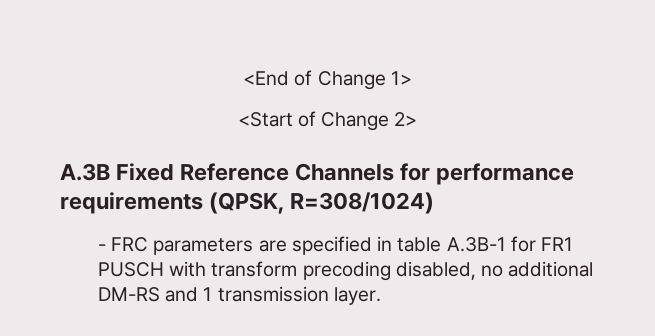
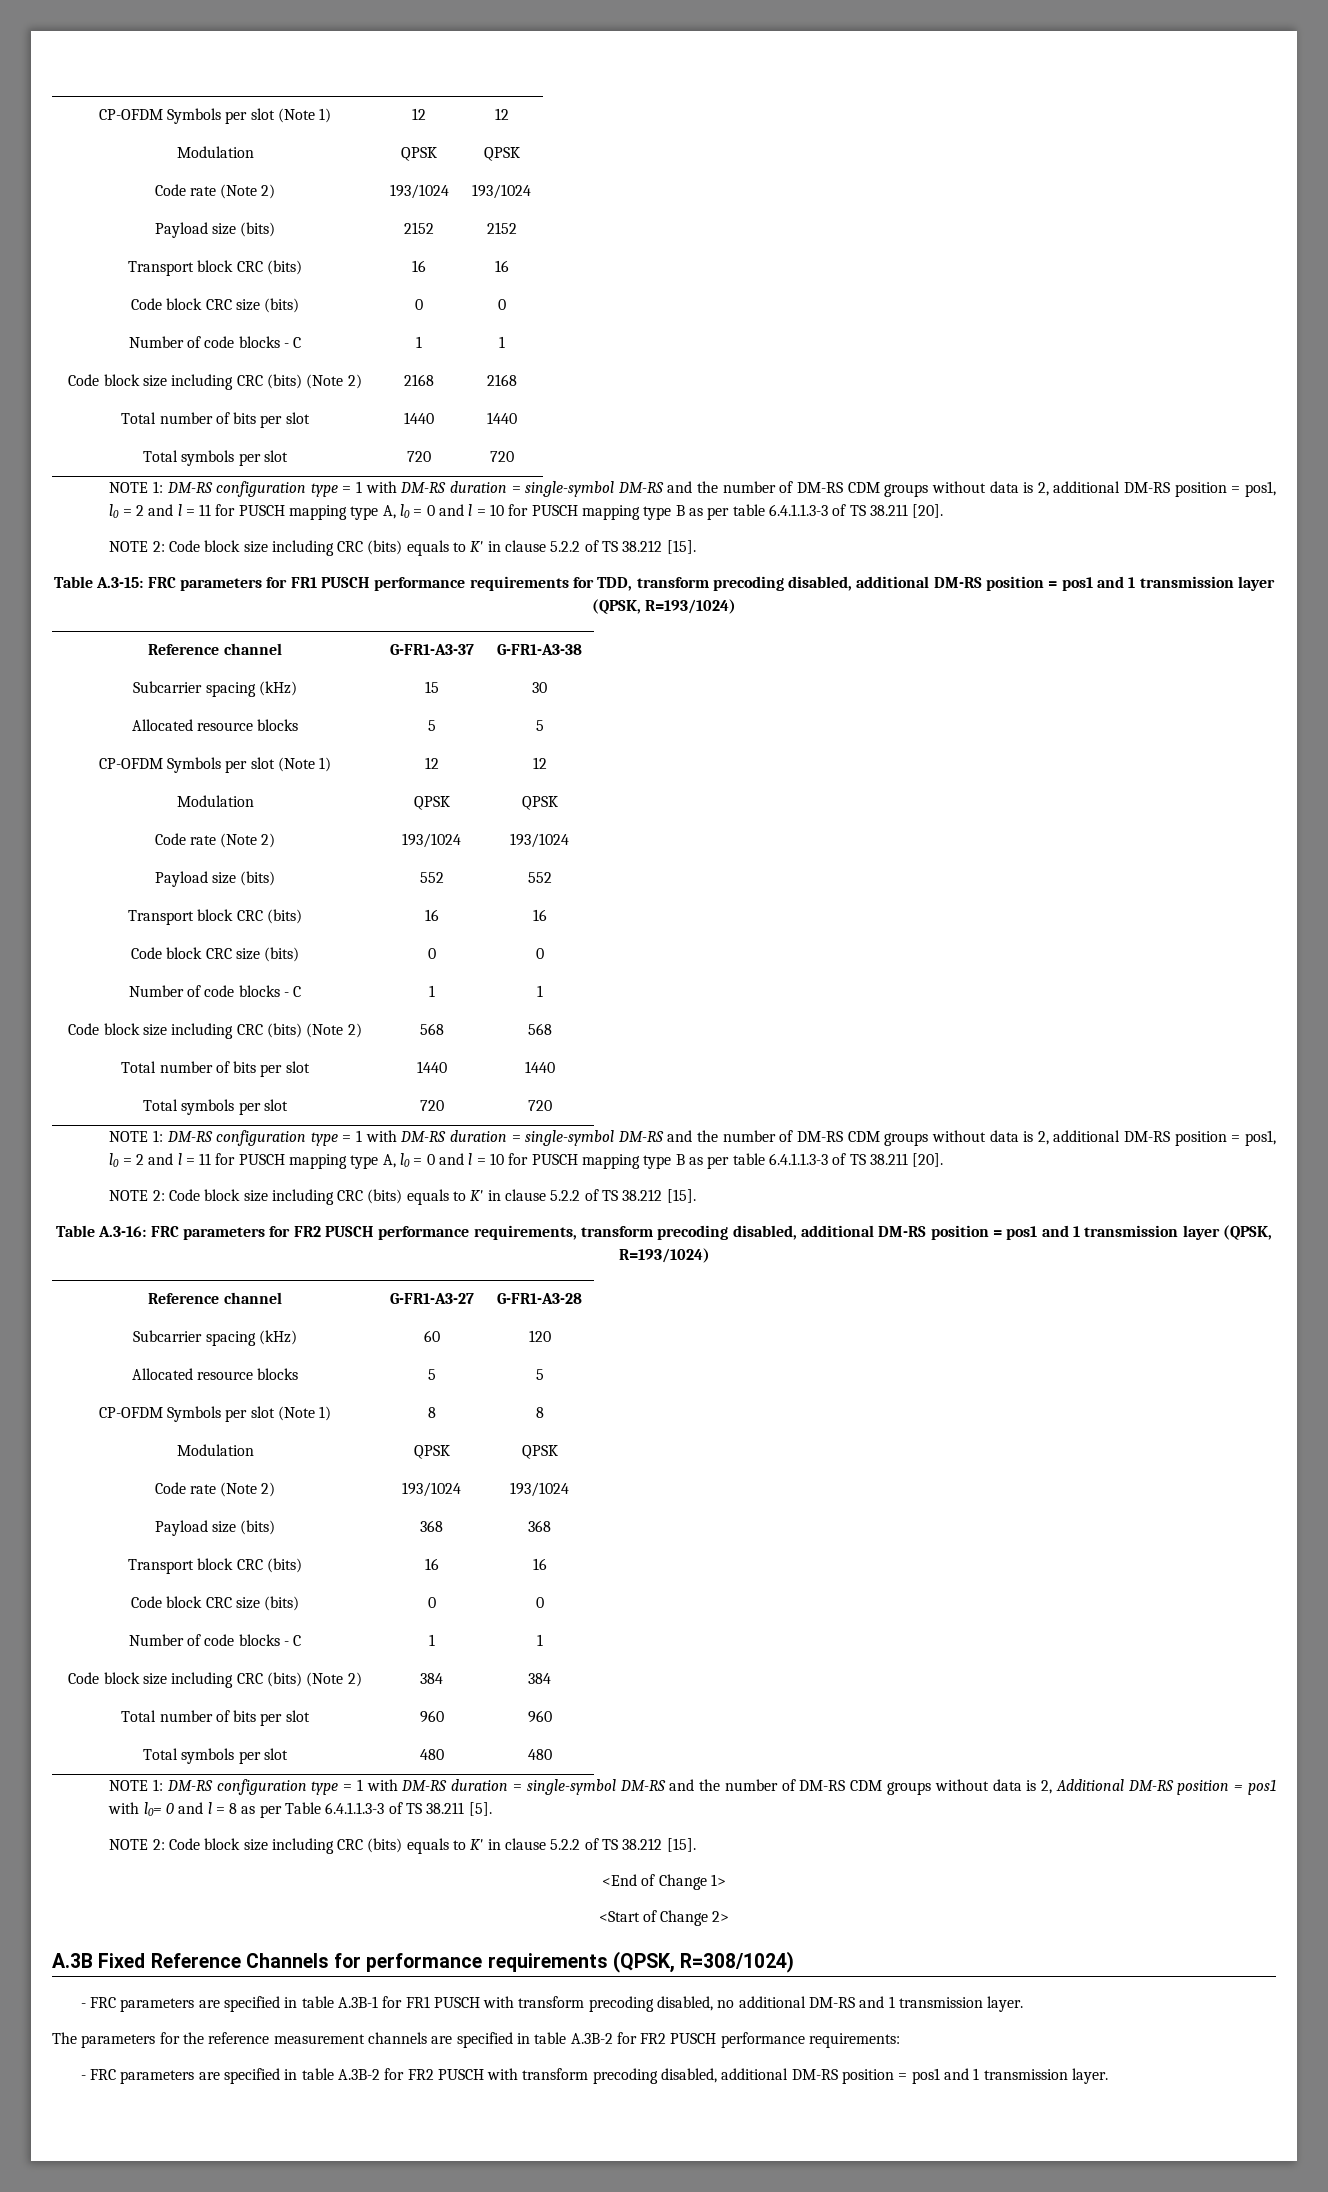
(243, 78) none -> [98,108,332,124] [412,108,426,120] [494,108,509,120] [176,146,254,158] [401,147,437,161] [483,147,520,161] [154,184,276,199] [389,184,449,199] [472,184,531,199] [154,222,276,238] [404,222,434,234] [486,222,517,234] [128,260,302,276] [412,260,426,272] [494,260,509,272] [130,298,300,313] [415,299,423,310] [497,299,506,310] [128,336,302,348] [416,336,422,348] [498,336,505,348] [68,374,362,390] [404,374,434,386] [486,374,517,386] [121,412,310,428] [404,412,434,424] [486,412,517,424] [143,450,288,466] [407,451,431,462] [489,451,514,462] [109,481,1276,497] [109,504,944,520] [109,540,696,556] [53,576,1276,591] [591,599,737,614] [148,643,282,655] [389,644,474,655] [497,644,582,655] [133,681,297,697] [424,681,439,693] [532,682,547,693] [131,719,299,731] [427,720,436,731] [535,720,544,731] [98,757,332,773] [424,757,439,769] [532,757,547,769] [176,795,254,807] [413,796,450,810] [521,796,558,810] [154,833,276,848] [402,833,461,848] [510,833,569,848] [154,871,276,887] [419,872,444,883] [527,872,552,883] [128,909,302,925] [424,909,439,921] [532,909,547,921] [130,947,300,962] [427,948,436,959] [535,948,544,959] [128,985,302,997] [428,985,435,997] [536,985,543,997] [68,1023,362,1039] [419,1023,444,1035] [527,1023,552,1035] [121,1061,310,1077] [416,1061,447,1073] [524,1061,555,1073] [143,1099,288,1115] [419,1100,444,1111] [527,1100,552,1111] [109,1130,1276,1146] [109,1153,944,1169] [109,1189,696,1205] [56,1225,1272,1240] [618,1248,710,1263] [148,1292,282,1304] [389,1293,474,1304] [497,1293,582,1304] [133,1330,297,1346] [423,1330,440,1342] [528,1330,551,1342] [131,1368,299,1380] [427,1369,436,1380] [535,1369,544,1380] [98,1406,332,1422] [427,1407,436,1418] [535,1407,544,1418] [176,1444,254,1456] [413,1445,450,1459] [521,1445,558,1459] [154,1482,276,1497] [402,1482,461,1497] [510,1482,569,1497] [154,1520,276,1536] [420,1520,443,1532] [528,1520,551,1532] [128,1558,302,1574] [424,1558,439,1570] [532,1558,547,1570] [130,1596,300,1611] [427,1597,436,1608] [535,1597,544,1608] [128,1634,302,1646] [428,1634,435,1646] [536,1634,543,1646] [68,1672,362,1688] [420,1673,443,1684] [528,1673,551,1684] [121,1710,310,1726] [419,1710,444,1723] [527,1710,552,1723] [143,1748,288,1764] [419,1749,444,1760] [527,1749,552,1760] [109,1779,1276,1795] [108,1802,492,1818] [109,1838,696,1854] CP-OFDM Symbols per slot (Note 1) | 12 | 12 // Modulation | QPSK | QPSK // Code rate (Note 2) | 193/1024 | 193/1024 // Payload size (bits) | 2152 | 2152 // Transport block CRC (bits) | 16 | 16 // Code block CRC size (bits) | 0 | 0 // Number of code blocks - C | 1 | 1 // Code block size including CRC (bits) (Note 2) | 2168 | 2168 // Total number of bits per slot | 1440 | 1440 // Total symbols per slot | 720 | 720 // NOTE 1: DM-RS configuration type = 1 with DM-RS duration = single-symbol DM-RS and the number of DM-RS CDM groups without data is 2, additional DM-RS position = pos1, l0 = 2 and l = 11 for PUSCH mapping type A, l0 = 0 and l = 10 for PUSCH mapping type B as per table 6.4.1.1.3-3 of TS 38.211 [20]. // NOTE 2: Code block size including CRC (bits) equals to K' in clause 5.2.2 of TS 38.212 [15]. // Table A.3-15: FRC parameters for FR1 PUSCH performance requirements for TDD, transform precoding disabled, additional DM-RS position = pos1 and 1 transmission layer (QPSK, R=193/1024) // Reference channel | G-FR1-A3-37 | G-FR1-A3-38 // Subcarrier spacing (kHz) | 15 | 30 // Allocated resource blocks | 5 | 5 // CP-OFDM Symbols per slot (Note 1) | 12 | 12 // Modulation | QPSK | QPSK // Code rate (Note 2) | 193/1024 | 193/1024 // Payload size (bits) | 552 | 552 // Transport block CRC (bits) | 16 | 16 // Code block CRC size (bits) | 0 | 0 // Number of code blocks - C | 1 | 1 // Code block size including CRC (bits) (Note 2) | 568 | 568 // Total number of bits per slot | 1440 | 1440 // Total symbols per slot | 720 | 720 // NOTE 1: DM-RS configuration type = 1 with DM-RS duration = single-symbol DM-RS and the number of DM-RS CDM groups without data is 2, additional DM-RS position = pos1, l0 = 2 and l = 11 for PUSCH mapping type A, l0 = 0 and l = 10 for PUSCH mapping type B as per table 6.4.1.1.3-3 of TS 38.211 [20]. // NOTE 2: Code block size including CRC (bits) equals to K' in clause 5.2.2 of TS 38.212 [15]. // Table A.3-16: FRC parameters for FR2 PUSCH performance requirements, transform precoding disabled, additional DM-RS position = pos1 and 1 transmission layer (QPSK, R=193/1024) // Reference channel | G-FR1-A3-27 | G-FR1-A3-28 // Subcarrier spacing (kHz) | 60 | 120 // Allocated resource blocks | 5 | 5 // CP-OFDM Symbols per slot (Note 1) | 8 | 8 // Modulation | QPSK | QPSK // Code rate (Note 2) | 193/1024 | 193/1024 // Payload size (bits) | 368 | 368 // Transport block CRC (bits) | 16 | 16 // Code block CRC size (bits) | 0 | 0 // Number of code blocks - C | 1 | 1 // Code block size including CRC (bits) (Note 2) | 384 | 384 // Total number of bits per slot | 960 | 960 // Total symbols per slot | 480 | 480 // NOTE 1: DM-RS configuration type = 1 with DM-RS duration = single-symbol DM-RS and the number of DM-RS CDM groups without data is 2, Additional DM-RS position = pos1 with l0= 0 and l = 8 as per Table 6.4.1.1.3-3 of TS 38.211 [5]. // NOTE 2: Code block size including CRC (bits) equals to K' in clause 5.2.2 of TS 38.212 [15]. //
(381, 296) none -> [52,2032,901,2048] [80,2068,1108,2084] // The parameters for the reference measurement channels are specified in table A.3B-2 for FR2 PUSCH performance requirements: // - FRC parameters are specified in table A.3B-2 for FR2 PUSCH with transform precoding disabled, additional DM-RS position = pos1 and 1 transmission layer.

